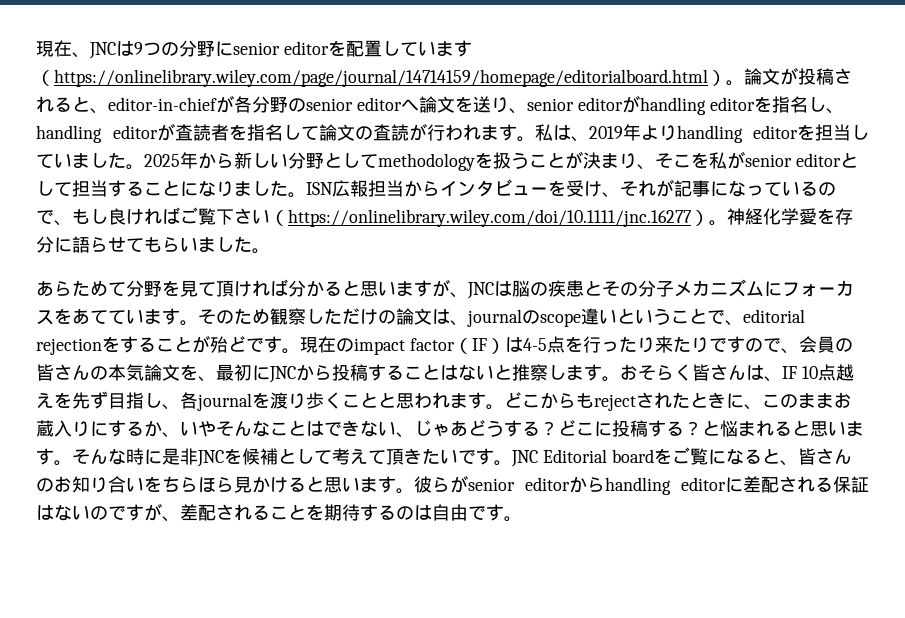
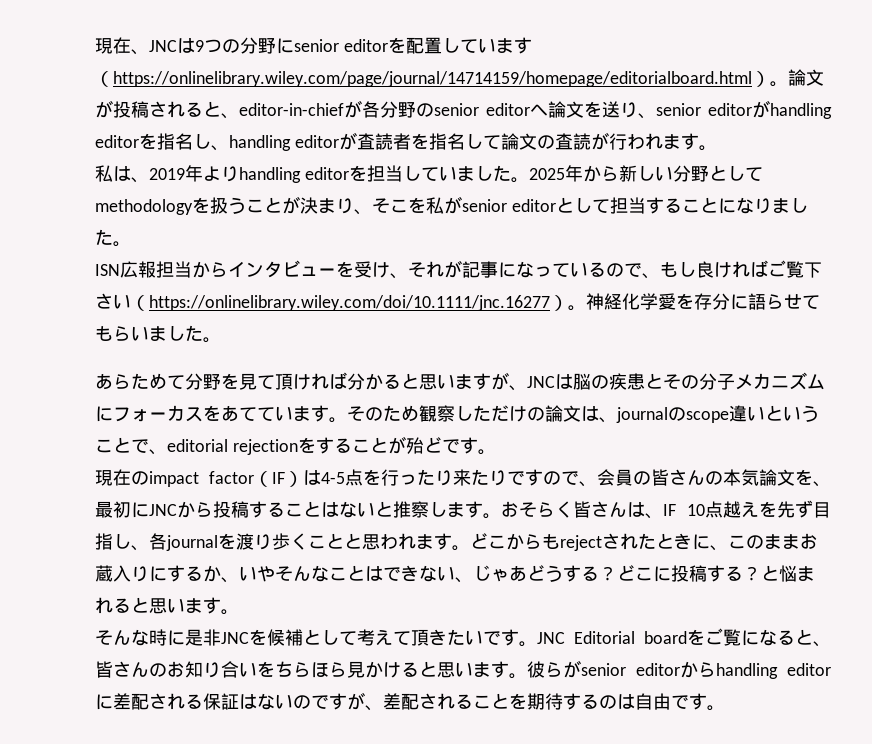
(535, 139) none -> (717, 148) //
(306, 195) none -> (131, 244) //
(300, 351) none -> (496, 452) //
(72, 463) none -> (239, 612) //

